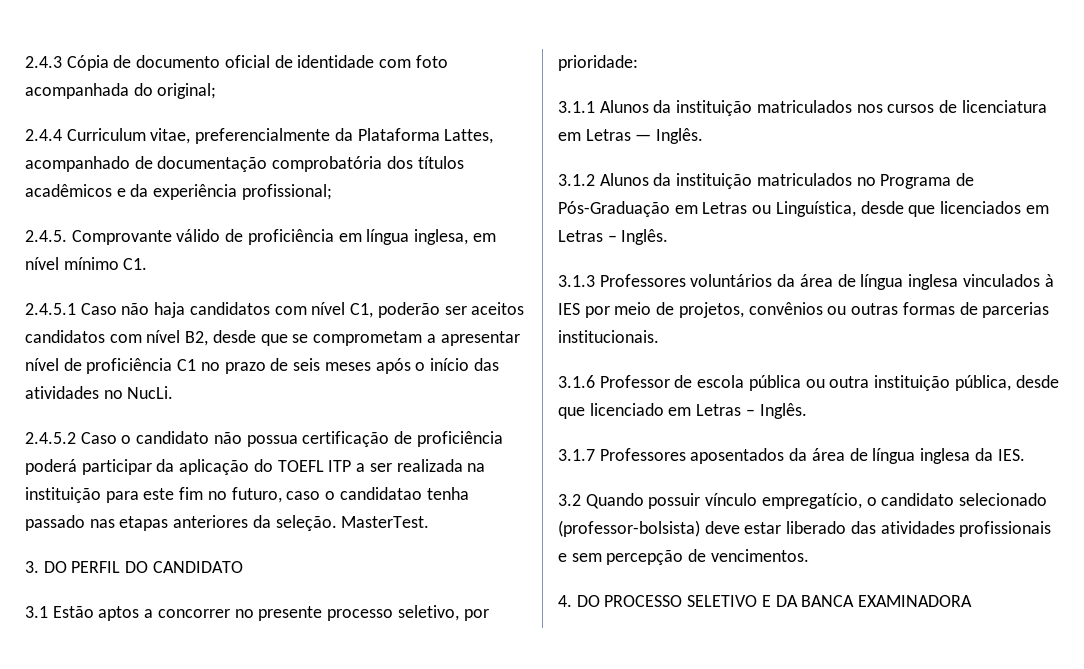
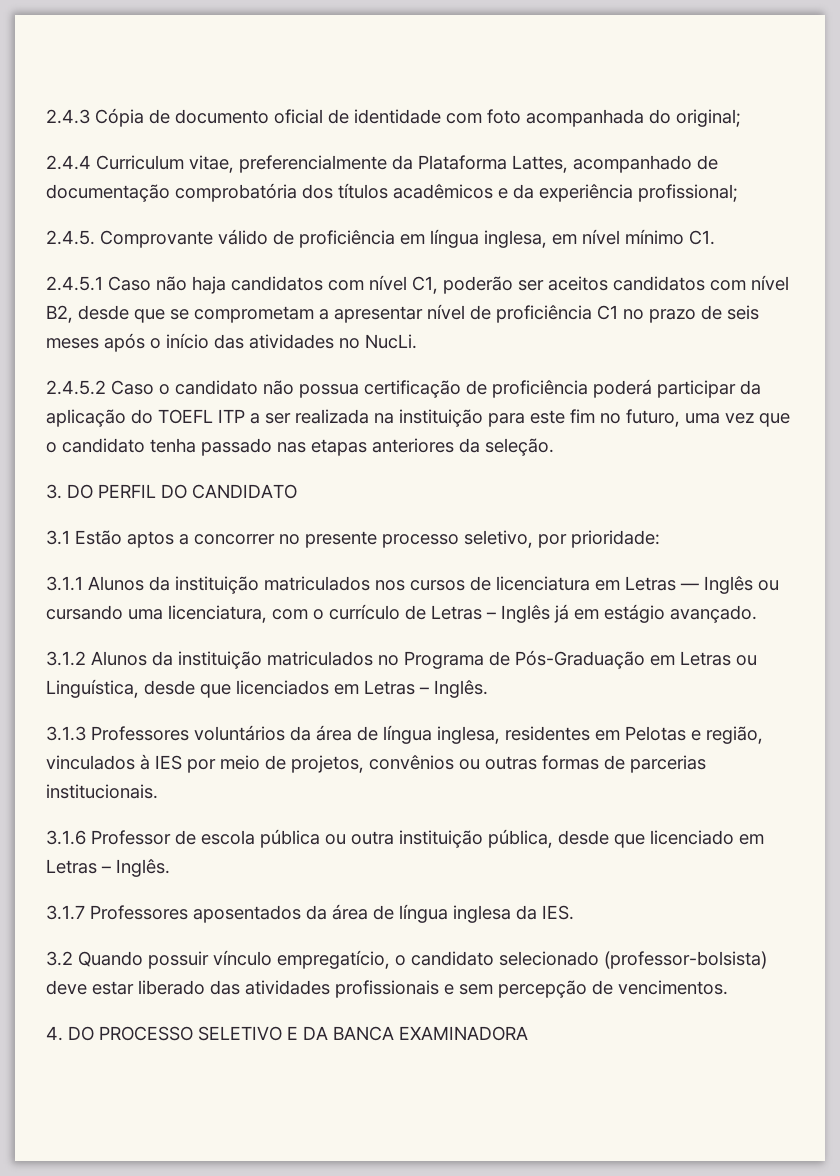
[286,487,422,500] caso o candidatao -> [685,413,790,427] [46,438,145,453] uma vez que o candidato
[341,516,430,528] MasterTest. -> (554, 447) none
[656,128,704,144] Inglês. -> [704,576,779,594] [46,604,757,623] Inglês ou cursando uma licenciatura, com o currículo de Letras – Inglês já em estágio avançado.
[908,274,959,290] inglesa -> [437,726,763,744] inglesa, residentes em Pelotas e região,

